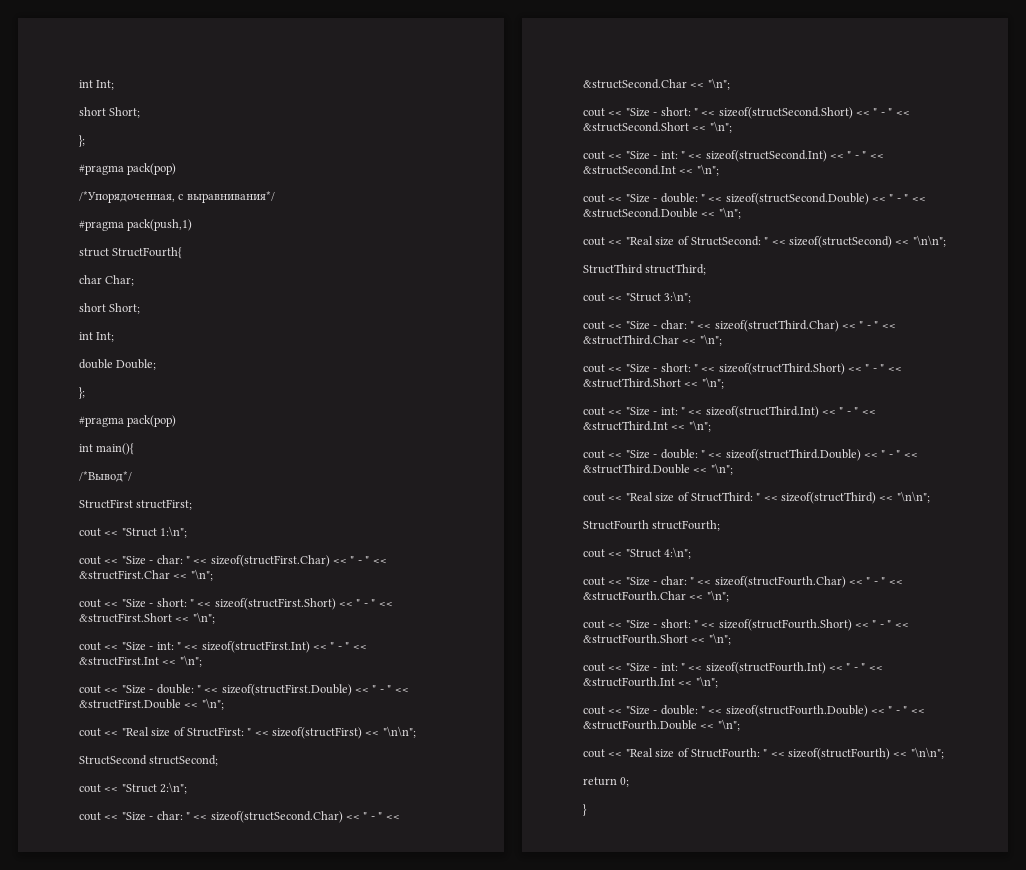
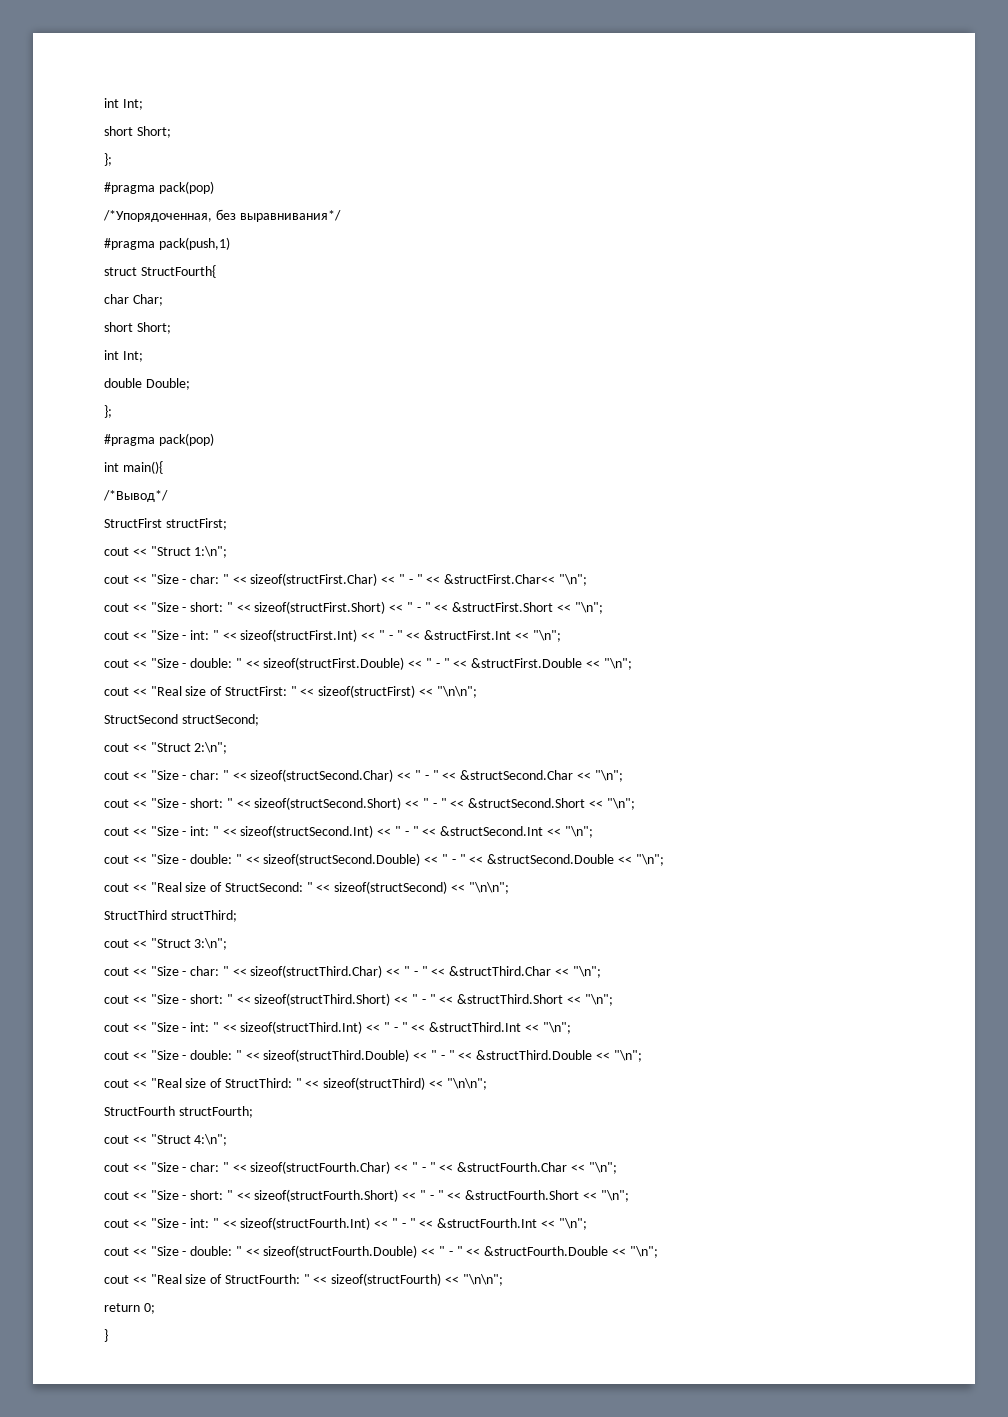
[178,194,184,200] c -> [215,209,236,220] без
[79,570,188,580] &structFirst.Char << -> [444,574,556,584] &structFirst.Char<<

